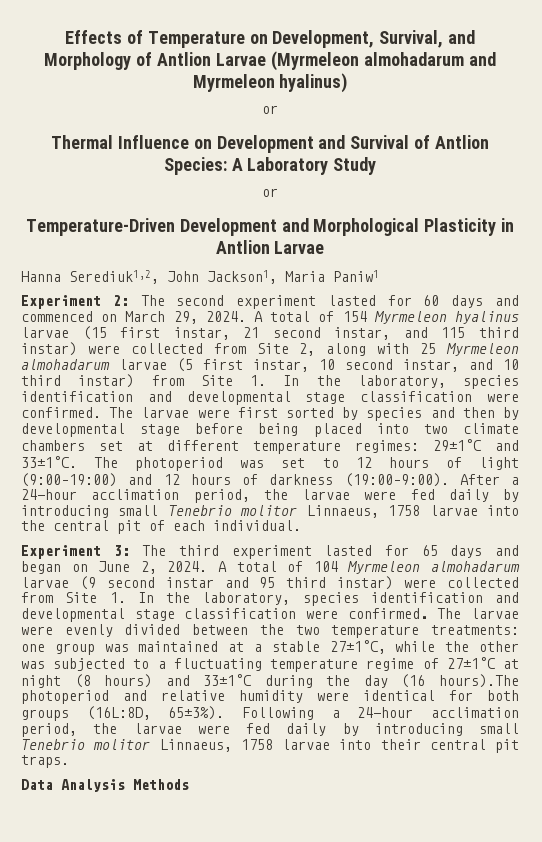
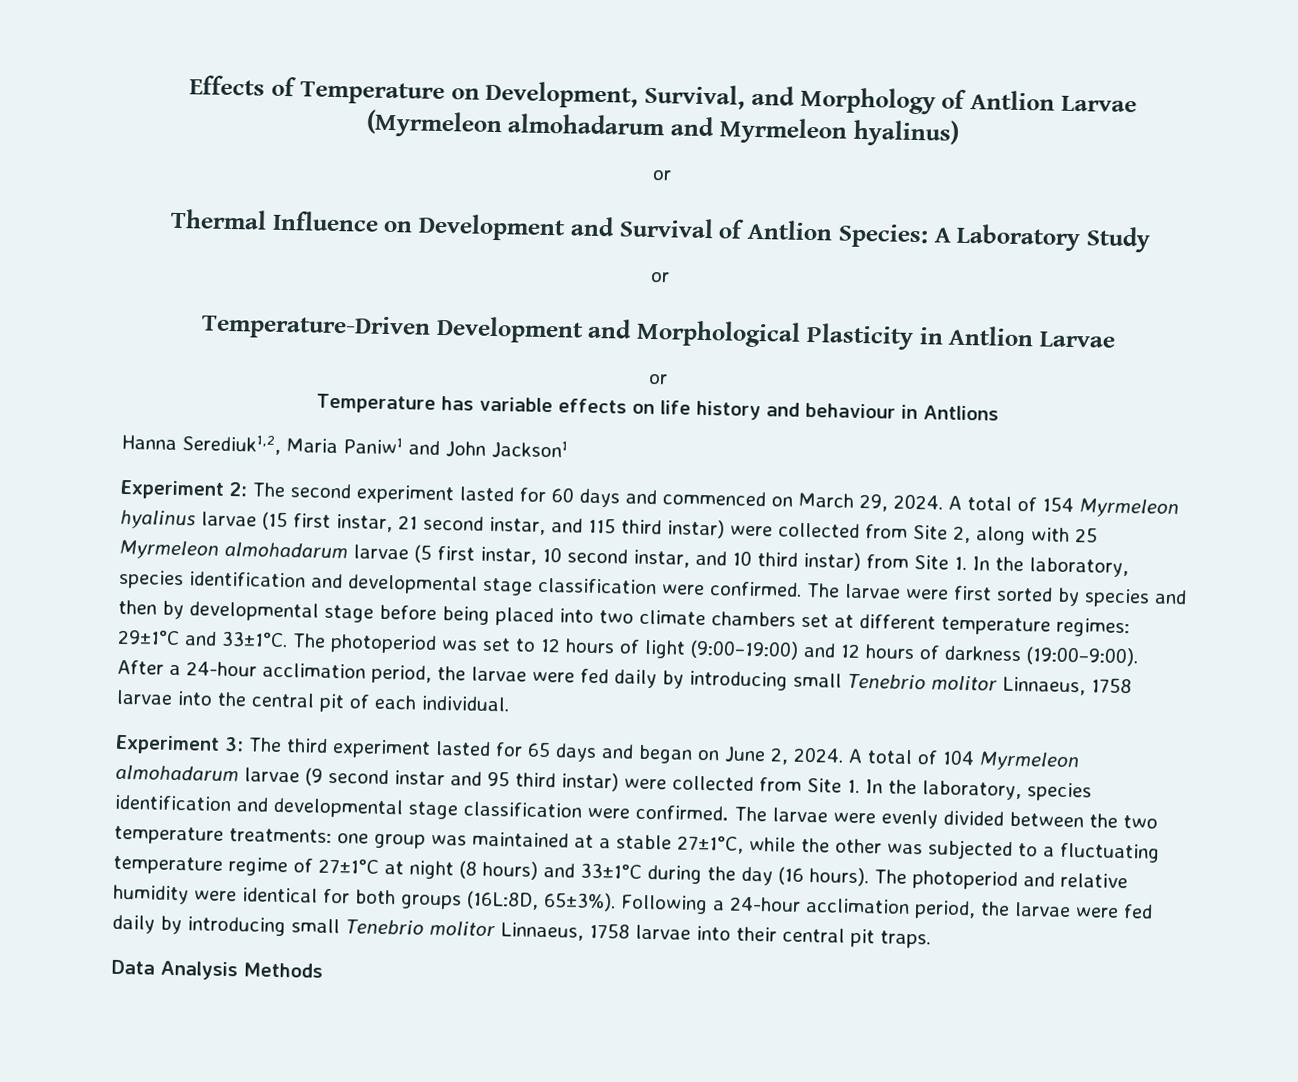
(325, 247) none -> [647,373,668,385] [315,393,999,421] // or // Temperature has variable effects on life history and behaviour in Antlions
[167,270,277,284] John Jackson1, -> (281, 444) none
(379, 276) none -> [408,439,568,459] and John Jackson1
[438,674,519,688] hours).The -> [809,867,907,887] hours). The

